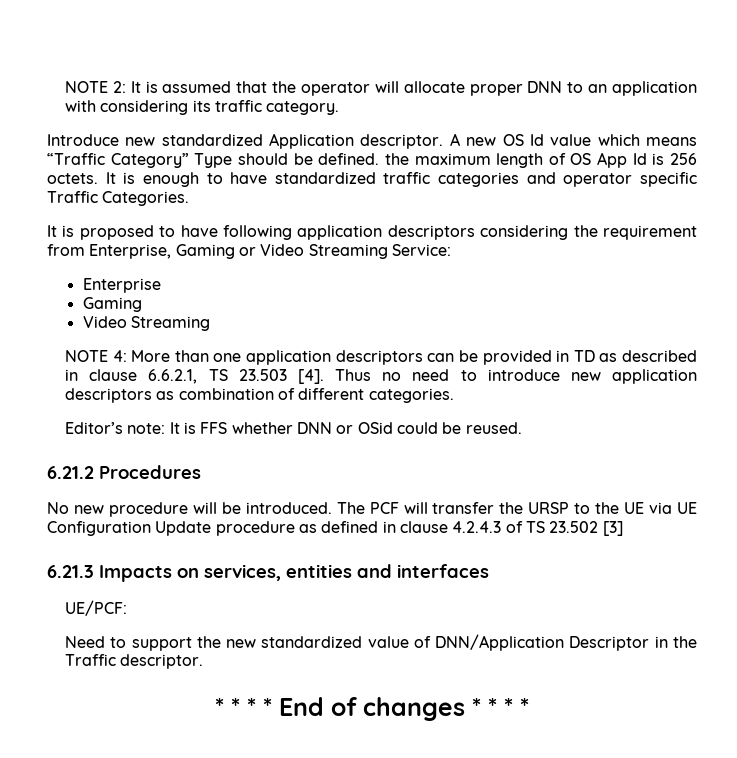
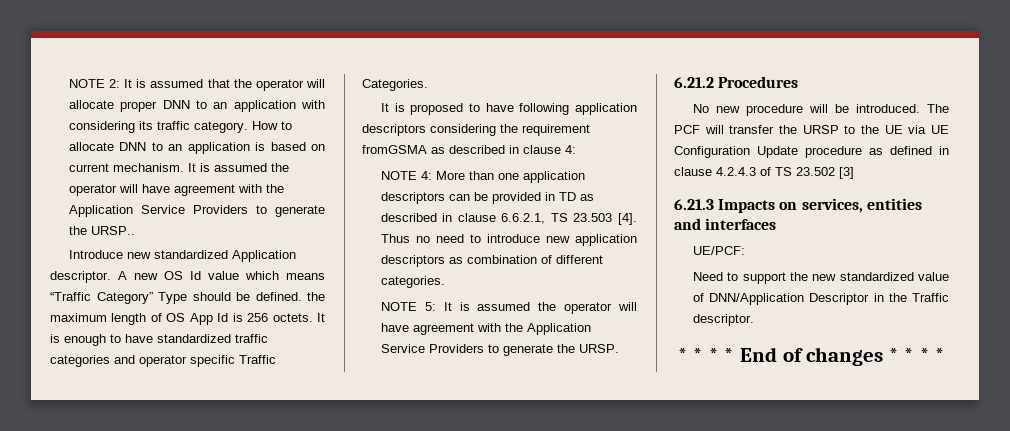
(340, 108) none -> [251,121,292,130] [68,142,325,154] [68,163,289,172] [68,184,284,196] [68,205,325,217] [68,226,135,235] How to allocate DNN to an application is based on current mechanism. It is assumed the operator will have agreement with the Application Service Providers to generate the URSP..
[47,244,451,259] [82,278,161,293] [82,297,142,312] [82,316,210,331] from Enterprise, Gaming or Video Streaming Service: // Enterprise // Gaming // Video Streaming -> [362,145,576,154] fromGSMA as described in clause 4:
[65,422,522,434] Editor’s note: It is FFS whether DNN or OSid could be reused. -> [380,302,637,314] [380,323,591,335] [380,344,619,356] NOTE 5: It is assumed the operator will have agreement with the Application Service Providers to generate the URSP.

